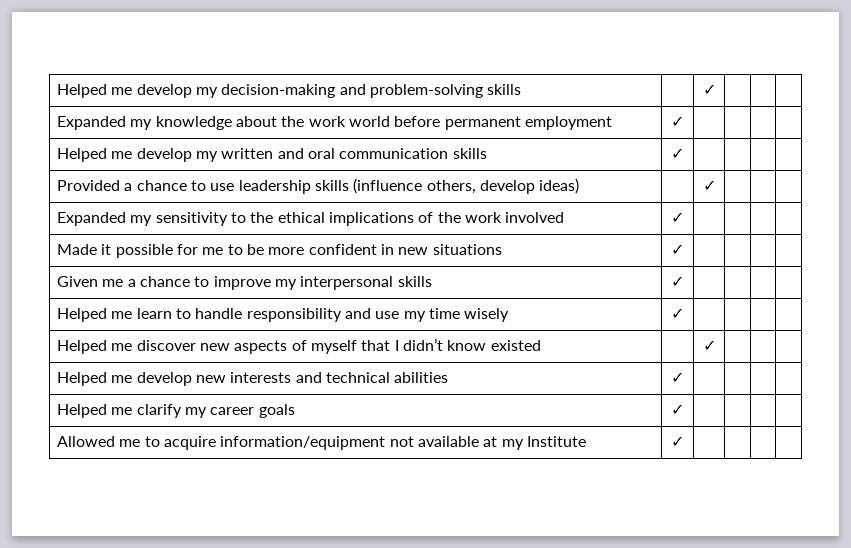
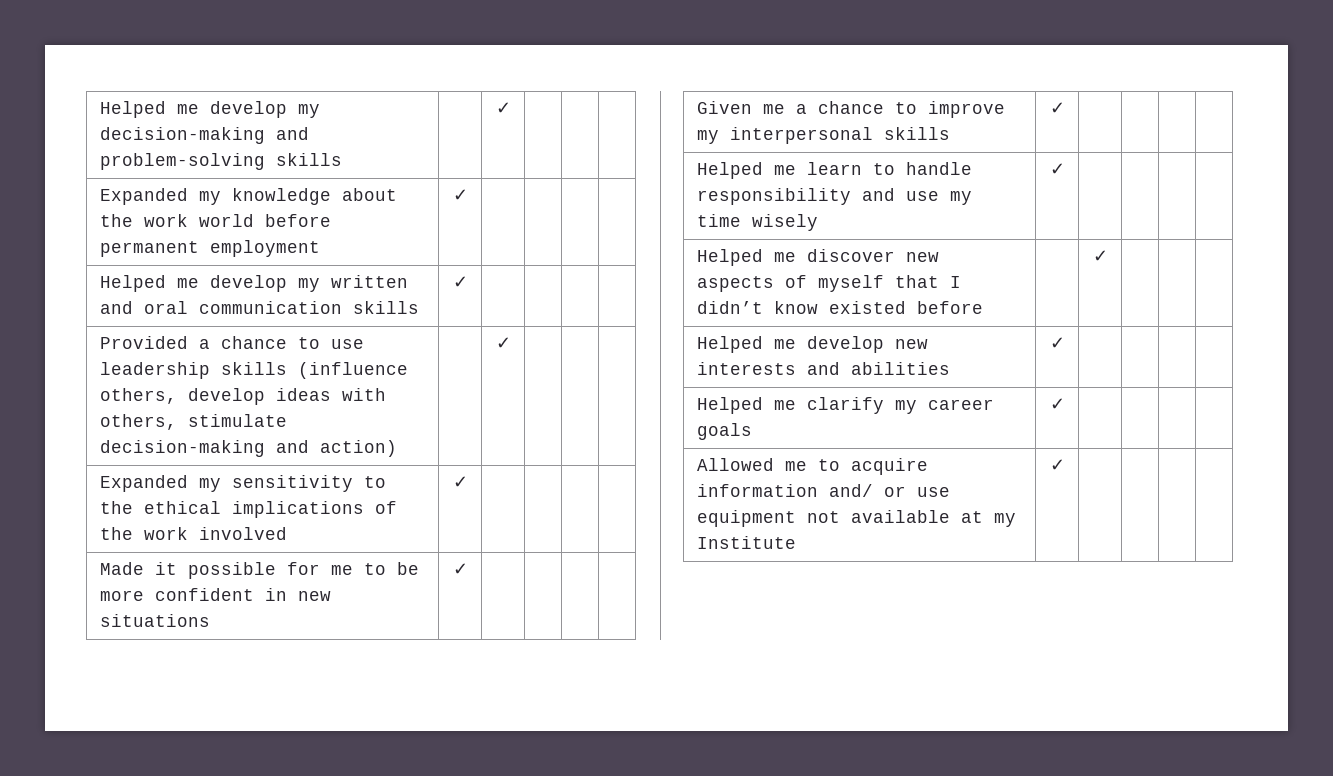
[539,178,580,194] ideas) -> [275,388,386,401] [99,414,287,430] [99,440,397,457] ideas with others, stimulate decision-making and action)
(541, 345) none -> [916,301,983,314] before
[326,372,391,383] technical -> (840, 368) none
[220,436,386,450] information/equipment -> [696,484,950,497] [696,510,796,527] information and/ or use equipment

